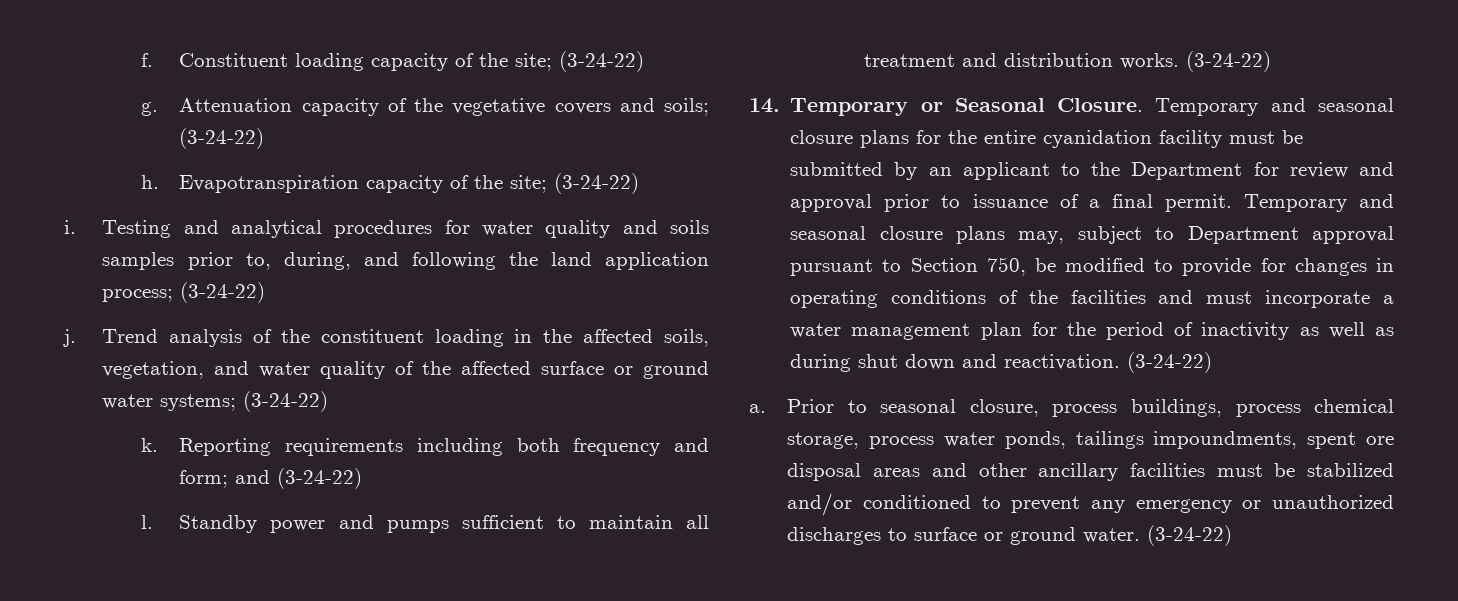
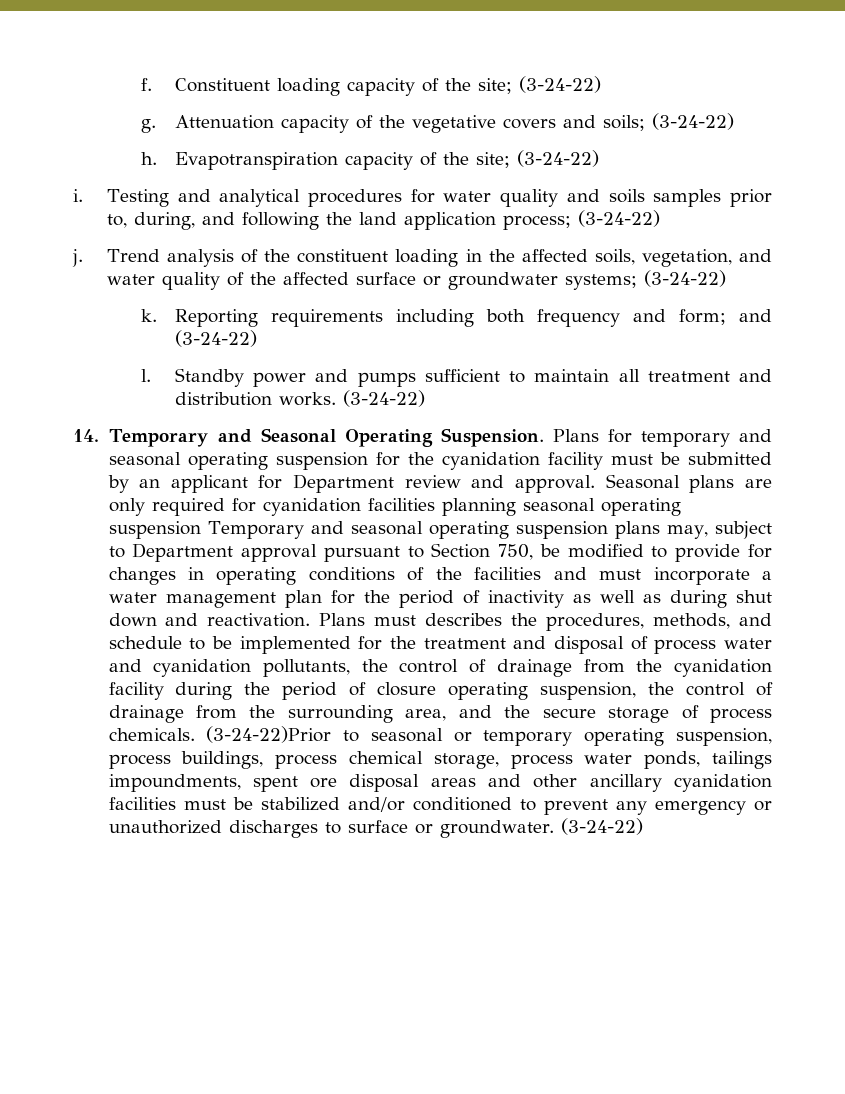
[643,361,709,379] [102,394,154,409] ground water -> [447,272,558,290] groundwater
[920,98,1394,116] [790,130,1037,148] or Seasonal Closure. Temporary and seasonal closure plans for the entire -> [217,428,772,447] [108,452,434,470] and Seasonal Operating Suspension. Plans for temporary and seasonal operating suspension for the
[1061,162,1394,180] [790,194,1394,212] [790,226,943,240] to the Department for review and approval prior to issuance of a final permit. Temporary and seasonal closure -> [258,474,772,493] [108,498,681,516] [108,521,608,539] for Department review and approval. Seasonal plans are only required for cyanidation facilities planning seasonal operating suspension Temporary and seasonal operating suspension
[1127,352,1213,373] [749,399,1039,417] (3-24-22) // a. Prior to seasonal closure, -> [319,613,773,631] [108,636,772,654] [108,659,772,677] [108,682,773,700] [108,705,772,723] [108,726,772,746] Plans must describes the procedures, methods, and schedule to be implemented for the treatment and disposal of process water and cyanidation pollutants, the control of drainage from the cyanidation facility during the period of closure operating suspension, the control of drainage from the surrounding area, and the secure storage of process chemicals. (3-24-22)Prior to seasonal or temporary operating suspension,
(1119, 472) none -> [674,774,772,792] cyanidation
[1010,527,1141,545] ground water. -> [439,820,555,838] groundwater.

